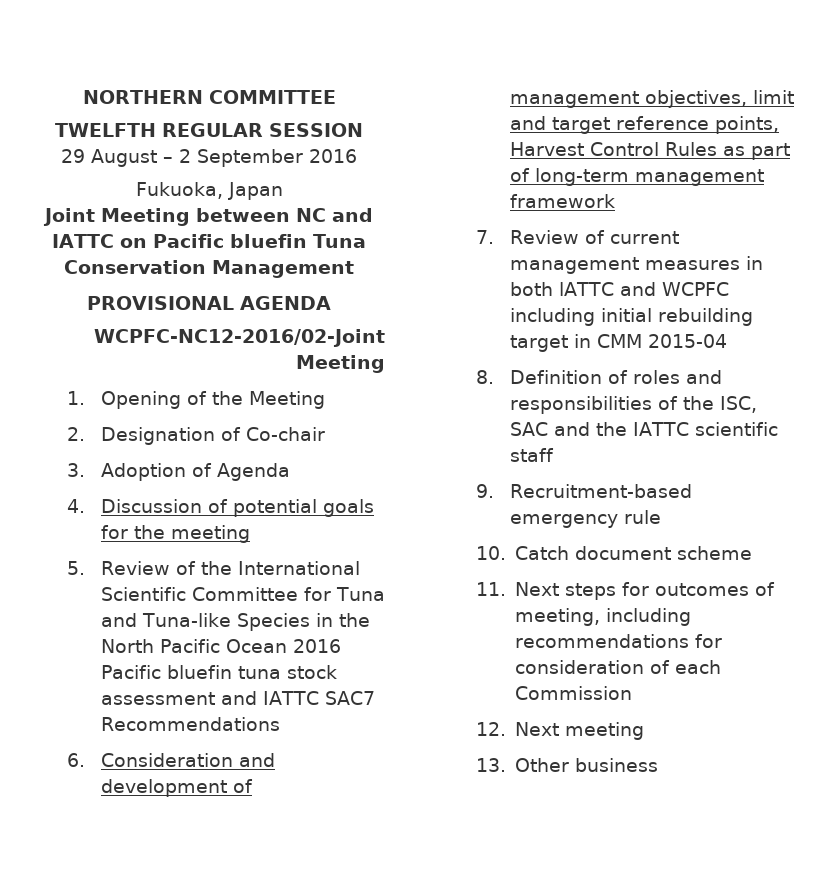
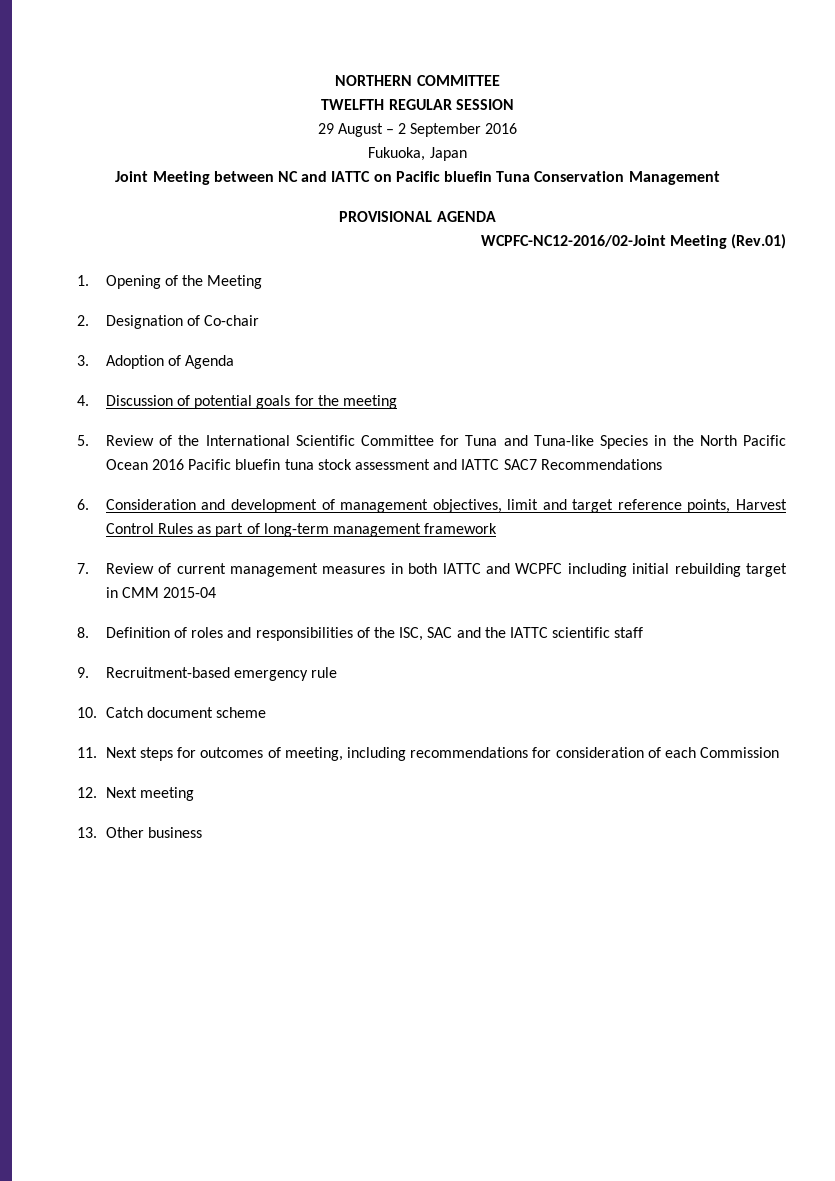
(385, 364) none -> [730,234,786,249] (Rev.01)

